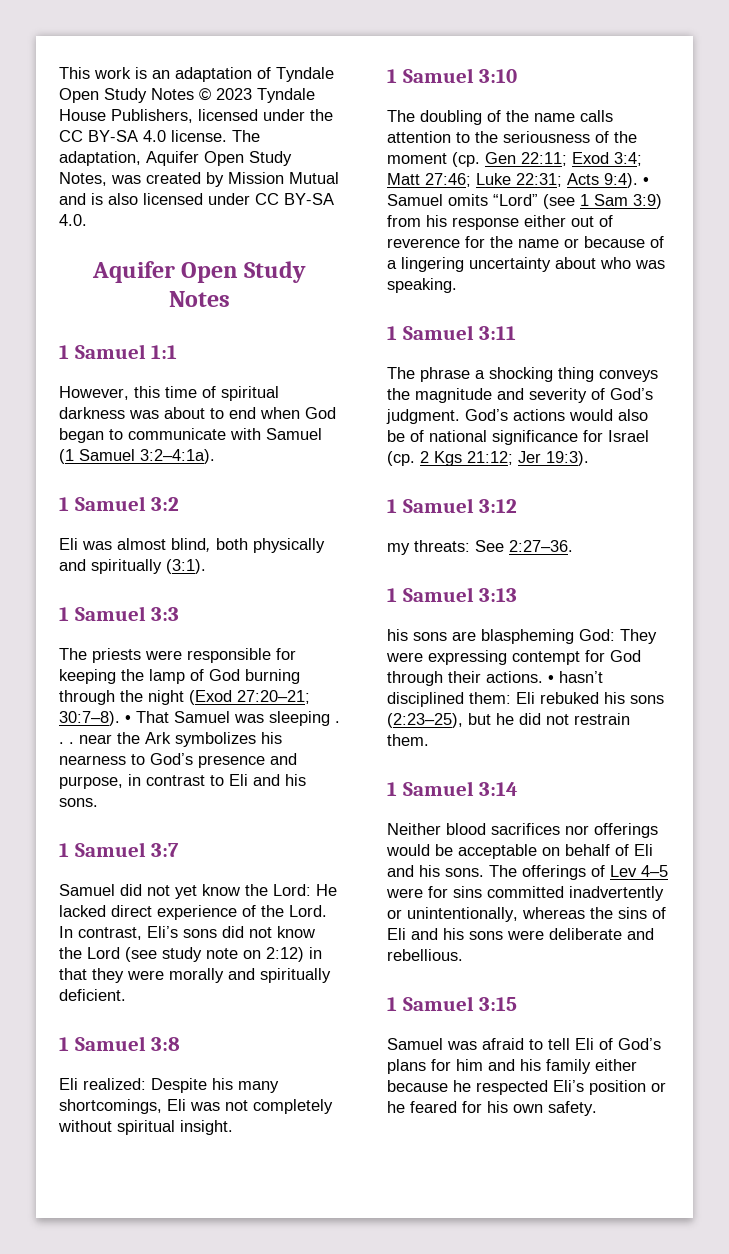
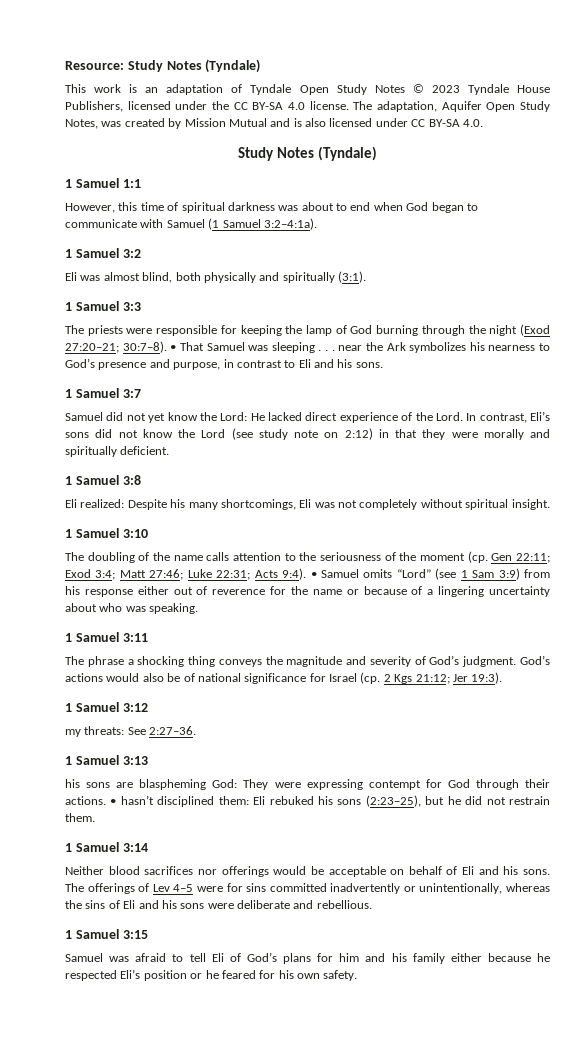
(59, 73) none -> [65,59,261,73] Resource: Study Notes (Tyndale) //
[91,261,307,283] [169,291,230,307] Aquifer Open Study Notes -> [238,146,377,161] Study Notes (Tyndale)

